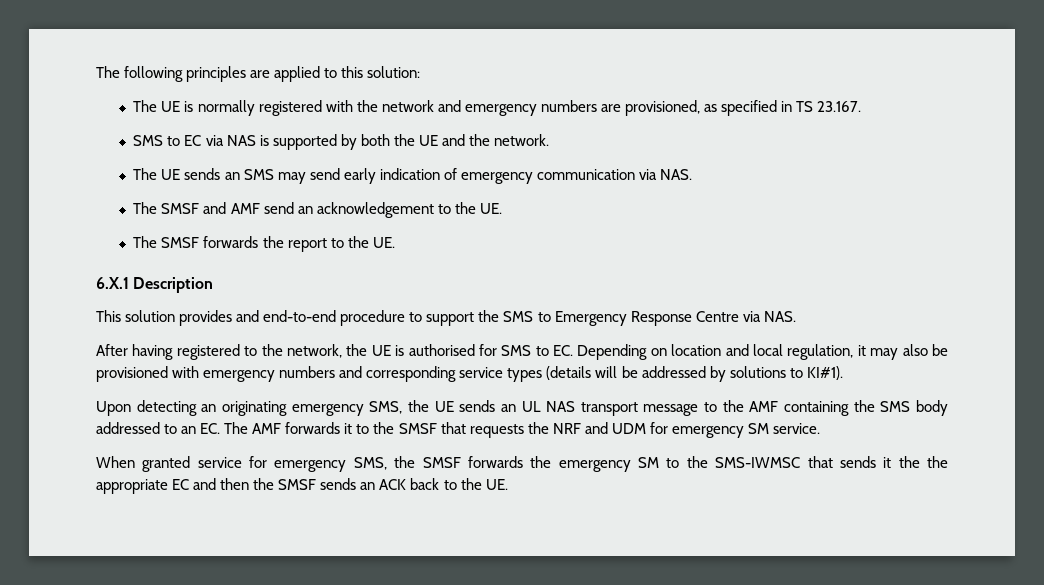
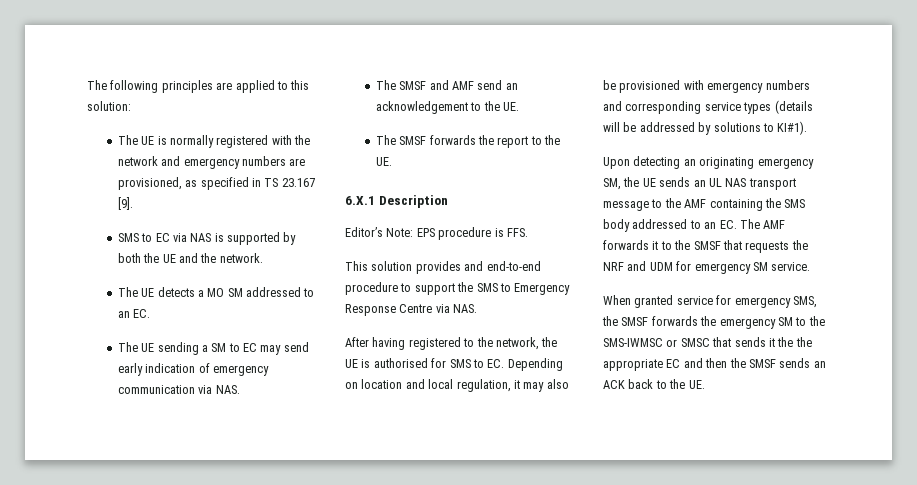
[817,101,862,112] 23.167. -> [281,178,315,187] [117,197,133,210] 23.167 [9].
[184,168,274,180] sends an SMS -> [157,287,315,297] [117,309,151,318] [117,342,258,355] detects a MO SM addressed to an EC. // The UE sending a SM to EC
(214, 285) none -> [345,227,528,240] // Editor’s Note: EPS procedure is FFS.
[369,401,403,414] SMS, -> [603,178,621,190] SM,
(801, 462) none -> [666,338,710,347] or SMSC

